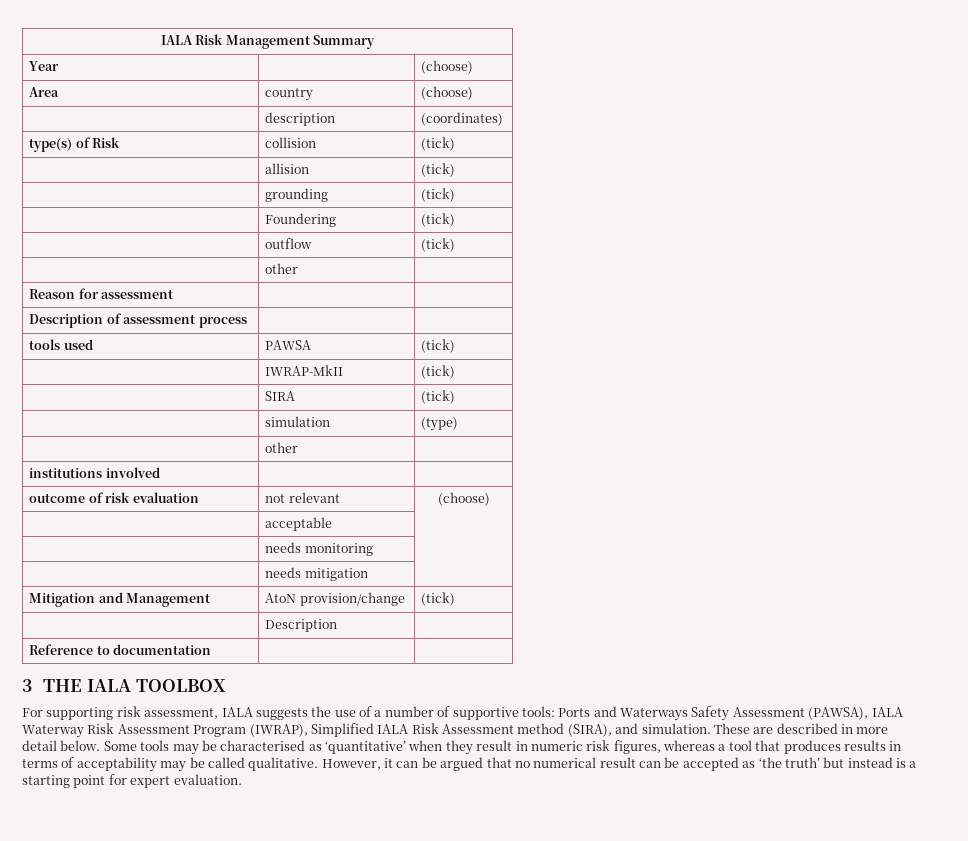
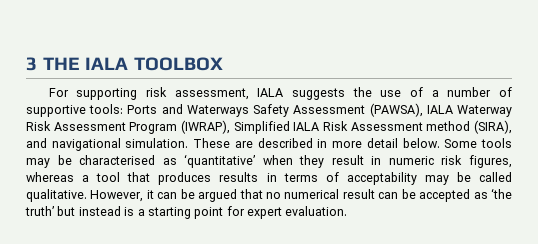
[160,34,376,49] [29,61,60,71] [421,60,474,74] [29,87,60,97] [265,88,314,101] [421,86,474,100] [265,112,336,126] [421,112,504,126] [29,137,121,152] [265,137,317,148] [421,137,456,151] [265,163,310,174] [421,163,456,177] [265,188,329,202] [421,188,456,202] [265,213,337,227] [421,213,456,227] [265,238,313,249] [421,238,456,252] [265,263,299,274] [29,288,174,299] [29,313,247,328] [29,339,93,350] [265,340,312,350] [421,339,456,353] [265,365,344,376] [421,365,456,379] [265,391,296,401] [421,390,456,404] [265,416,331,427] [421,417,459,431] [265,442,299,453] [29,467,160,478] [29,492,199,503] [265,492,340,503] [437,492,490,506] [265,517,333,531] [265,542,373,556] [265,567,368,581] [29,592,211,607] [265,592,405,606] [421,592,456,606] [265,619,338,632] [29,644,212,655] IALA Risk Management Summary // Year | | (choose) // Area | country | (choose) // | description | (coordinates) // type(s) of Risk | collision | (tick) // | allision | (tick) // | grounding | (tick) // | Foundering | (tick) // | outflow | (tick) // | other | // Reason for assessment | | // Description of assessment process | | // tools used | PAWSA | (tick) // | IWRAP-MkII | (tick) // | SIRA | (tick) // | simulation | (type) // | other | // institutions involved | | // outcome of risk evaluation | not relevant | (choose) // | acceptable | // | needs monitoring | // | needs mitigation | // Mitigation and Management | AtoN provision/change | (tick) // | Description | // Reference to documentation | | // -> (26, 64) none
(639, 728) none -> [51,138,121,151] navigational

